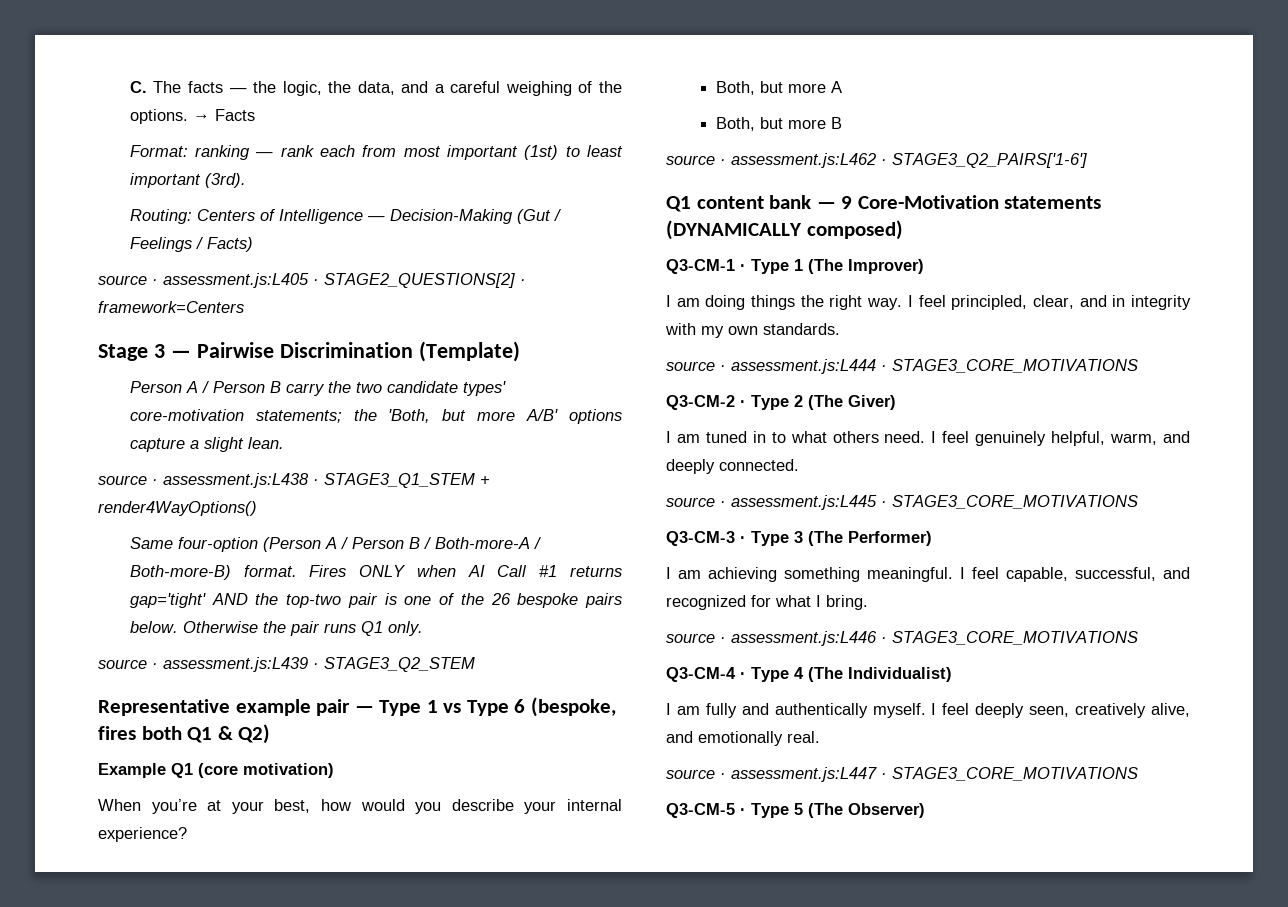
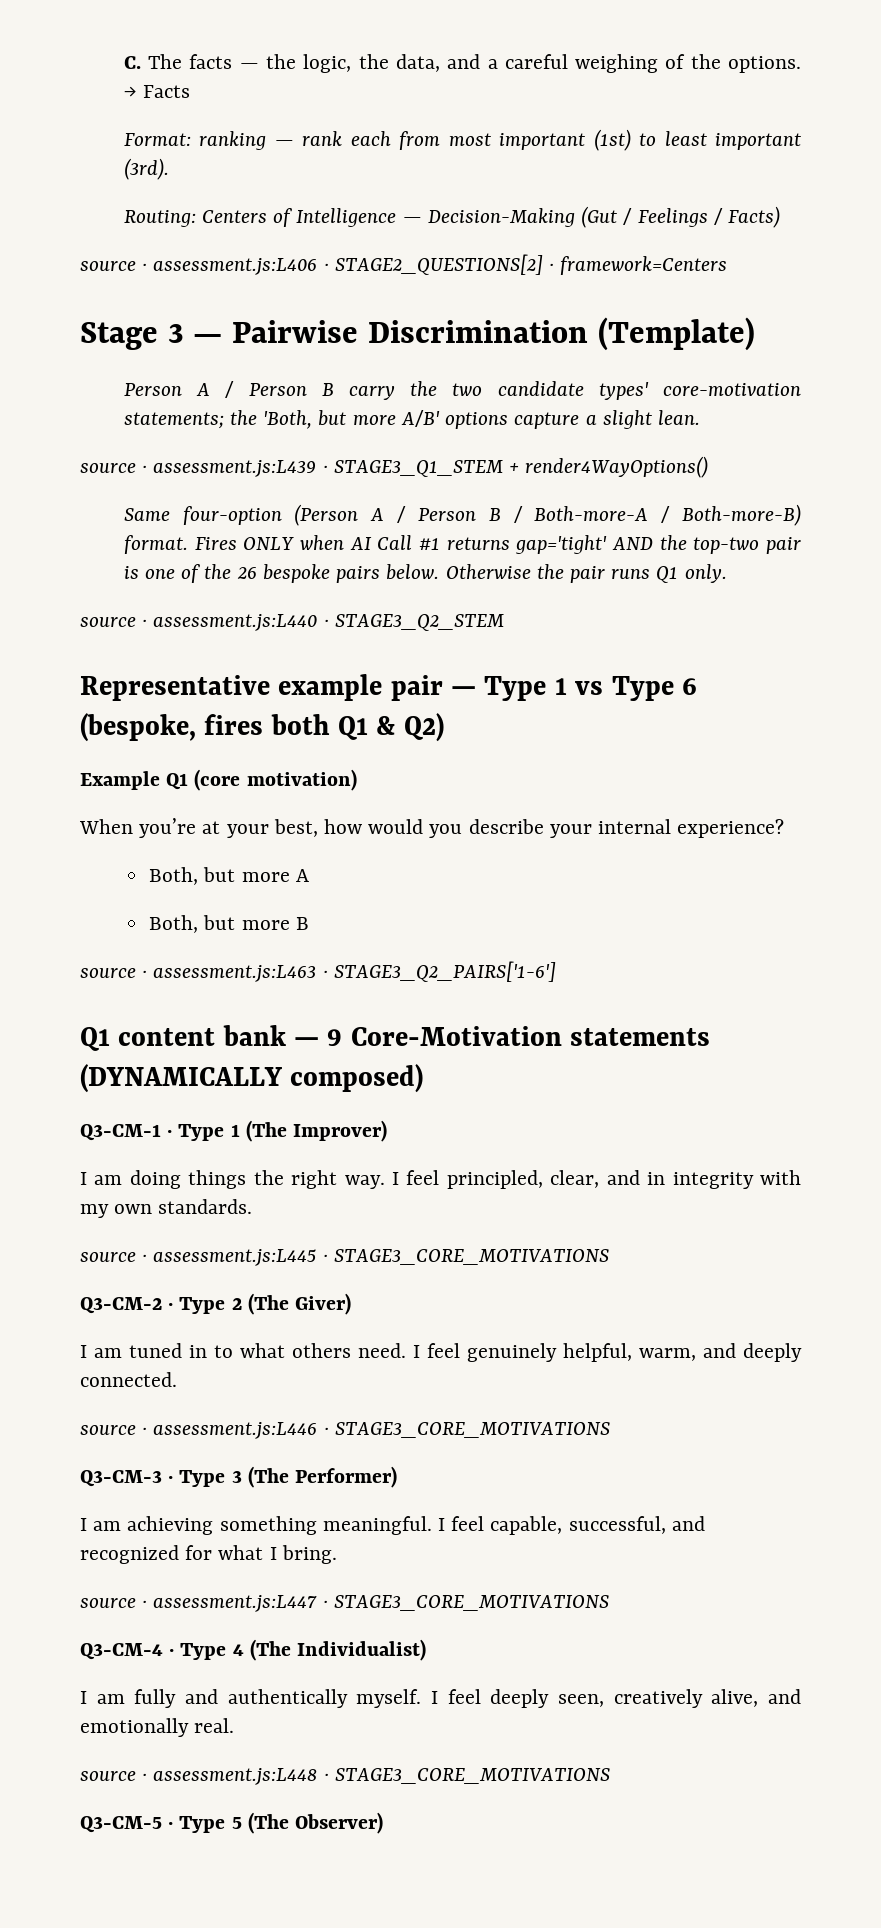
[163,273,309,288] assessment.js:L405 -> [153,258,318,275] assessment.js:L406
[163,473,309,488] assessment.js:L438 -> [153,460,317,477] assessment.js:L439
[163,657,308,672] assessment.js:L439 -> [153,614,318,631] assessment.js:L440
[731,153,876,168] assessment.js:L462 -> [153,965,317,982] assessment.js:L463
[731,359,876,374] assessment.js:L444 -> [153,1249,317,1266] assessment.js:L445
[731,495,877,510] assessment.js:L445 -> [153,1422,318,1439] assessment.js:L446
[731,631,877,646] assessment.js:L446 -> [153,1595,318,1612] assessment.js:L447
[731,767,877,782] assessment.js:L447 -> [153,1768,318,1785] assessment.js:L448

